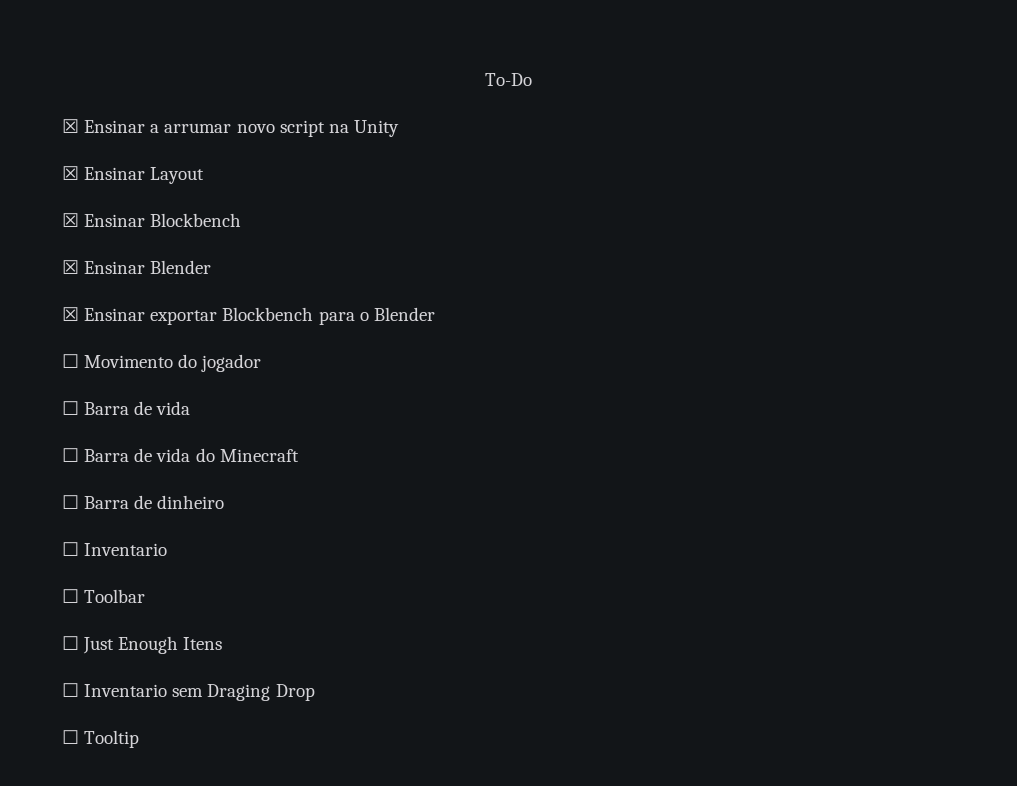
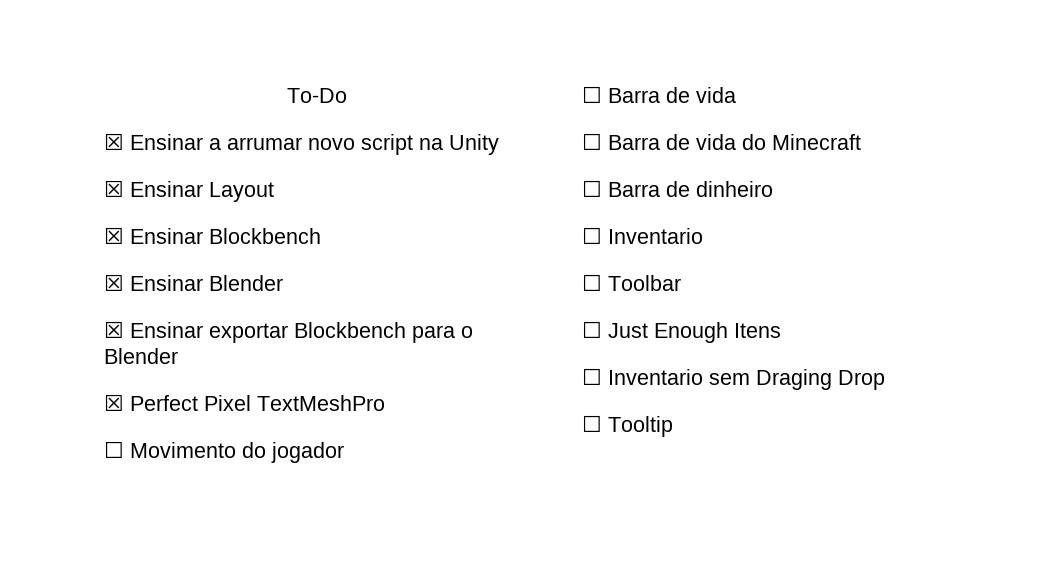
(435, 314) none -> [104,394,385,411] // ☒ Perfect Pixel TextMeshPro

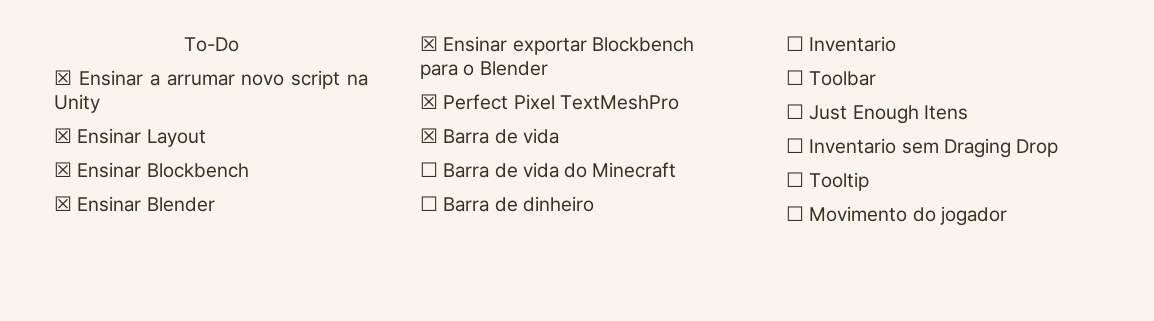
[104,441,344,463] [582,86,602,103] ☐ Movimento do jogador // ☐ -> [420,128,438,143] ☒
(673, 426) none -> [786,206,1007,226] // ☐ Movimento do jogador

